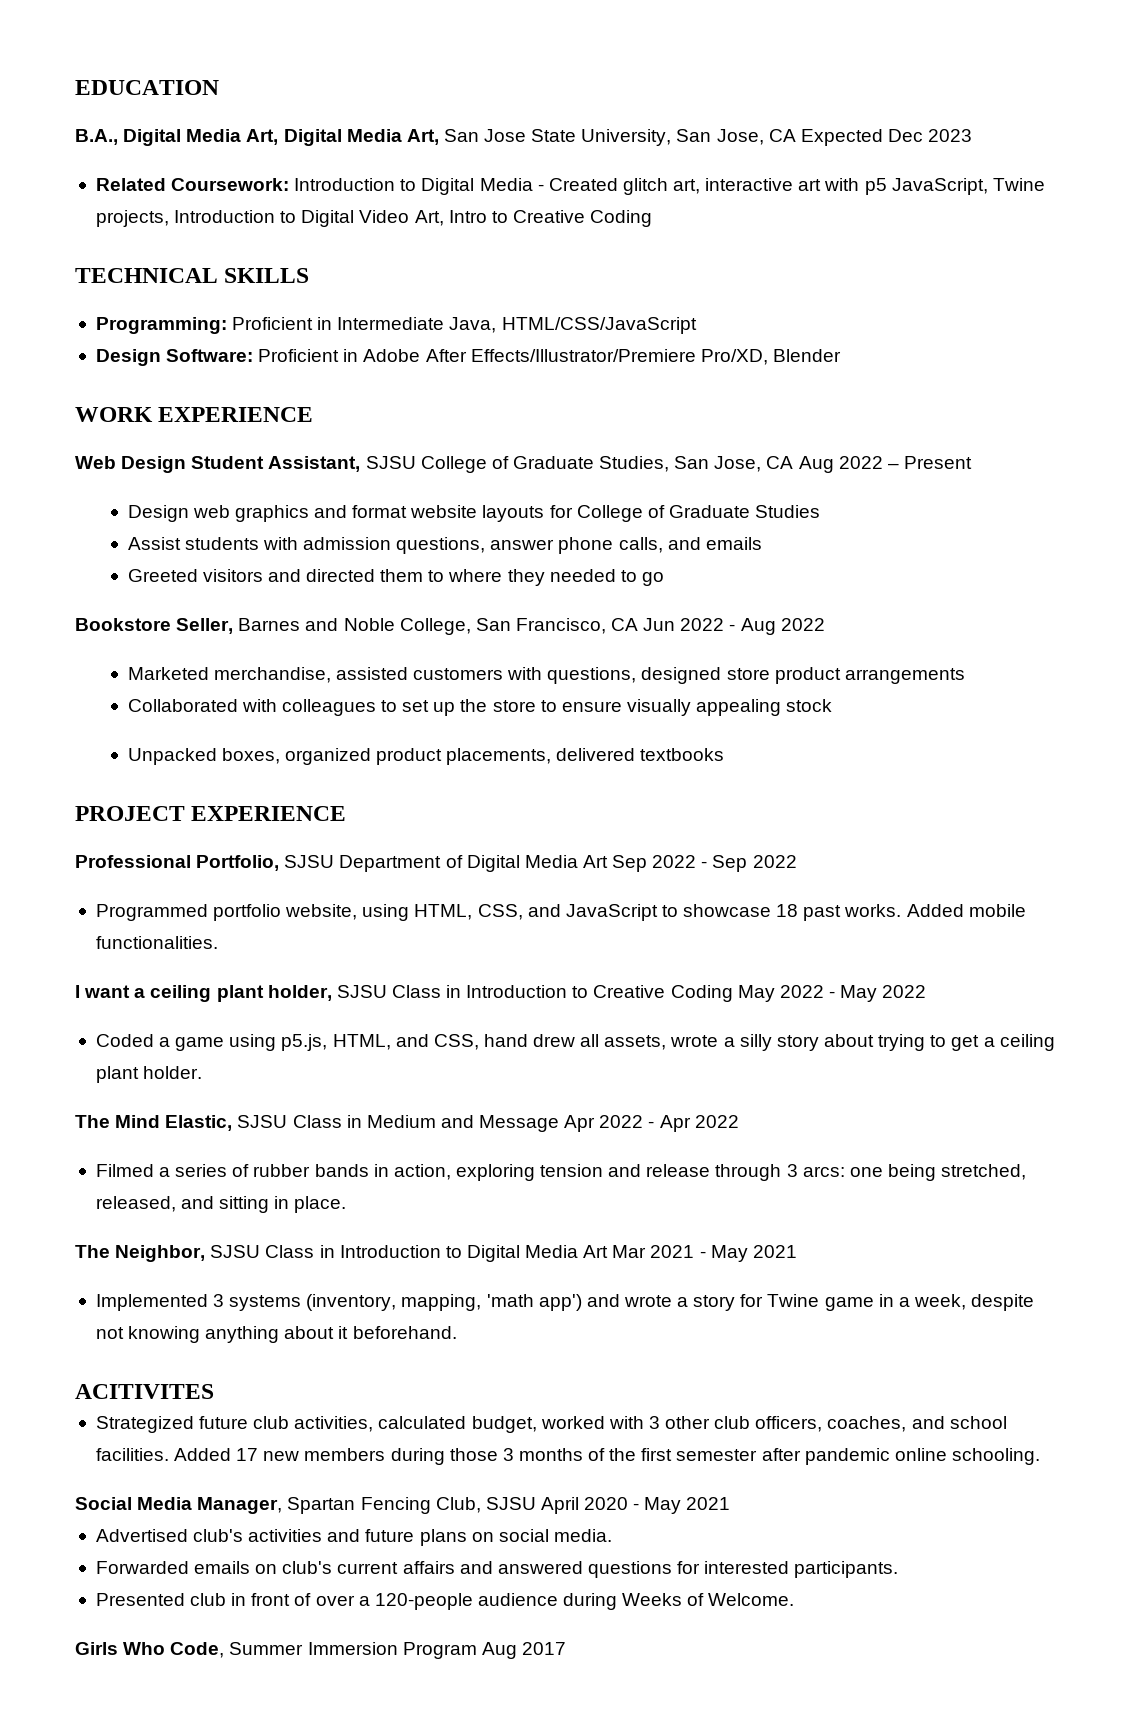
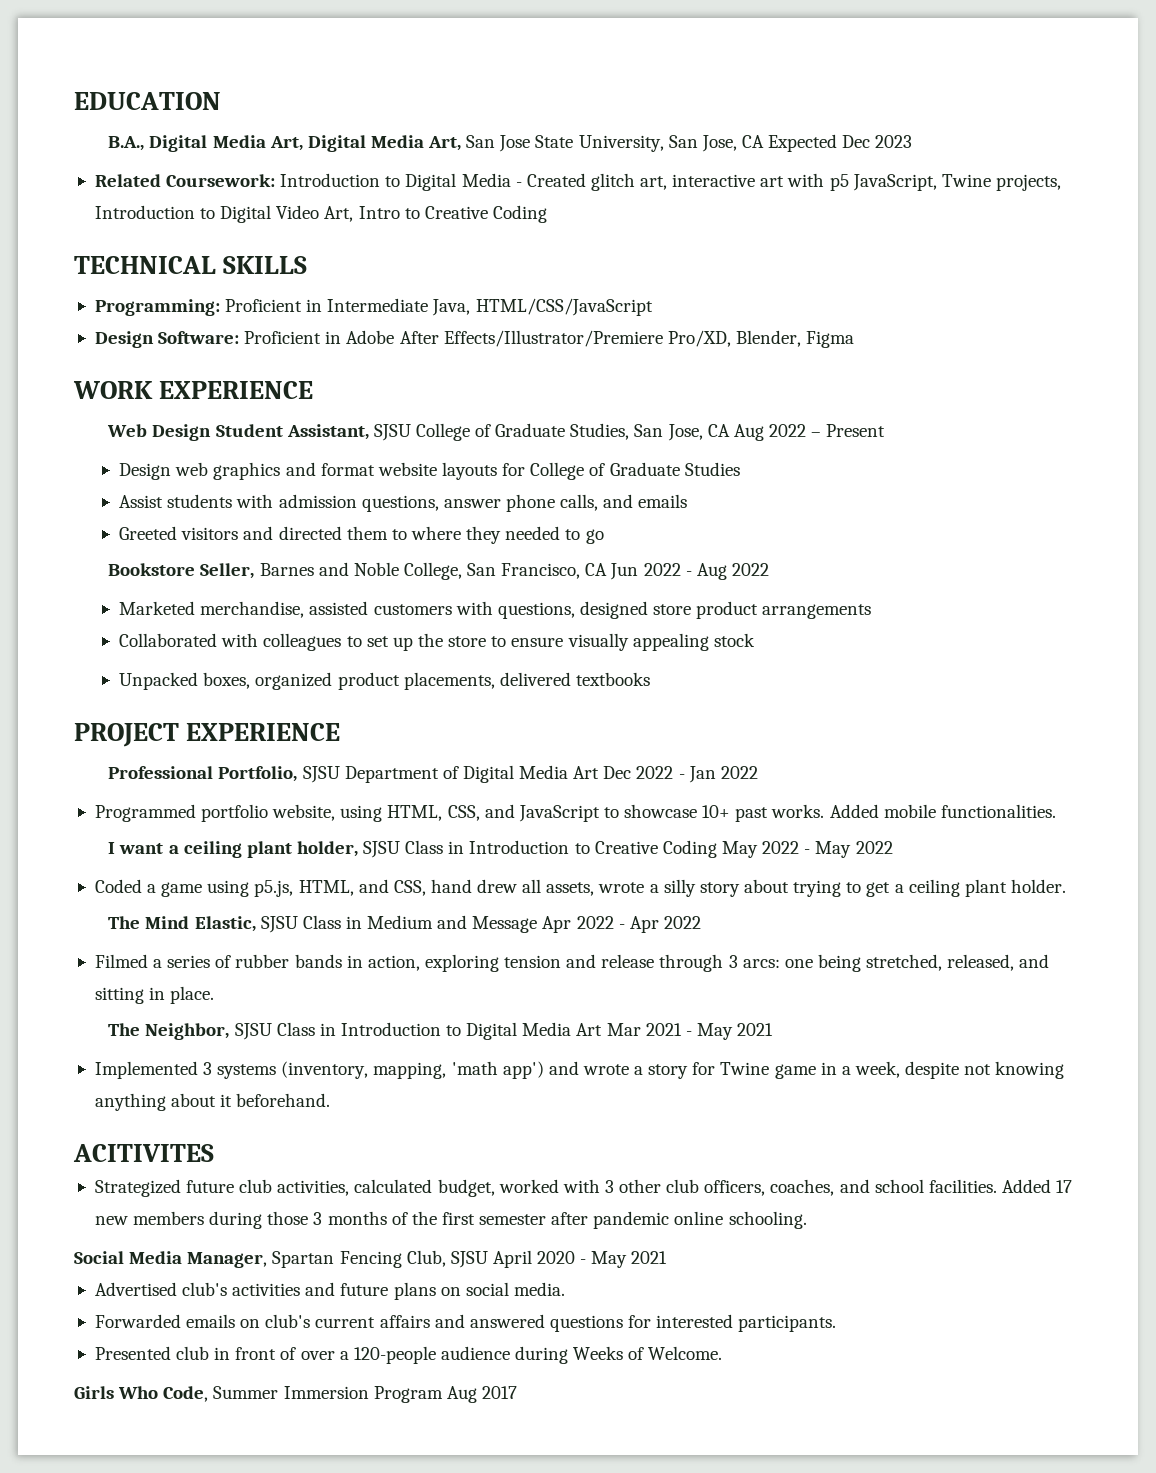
[772,349,841,362] Blender -> [735,330,855,348] Blender, Figma
[612,855,748,872] Sep 2022 - Sep -> [603,766,716,783] Dec 2022 - Jan
[776,904,799,917] 18 -> [702,805,731,818] 10+

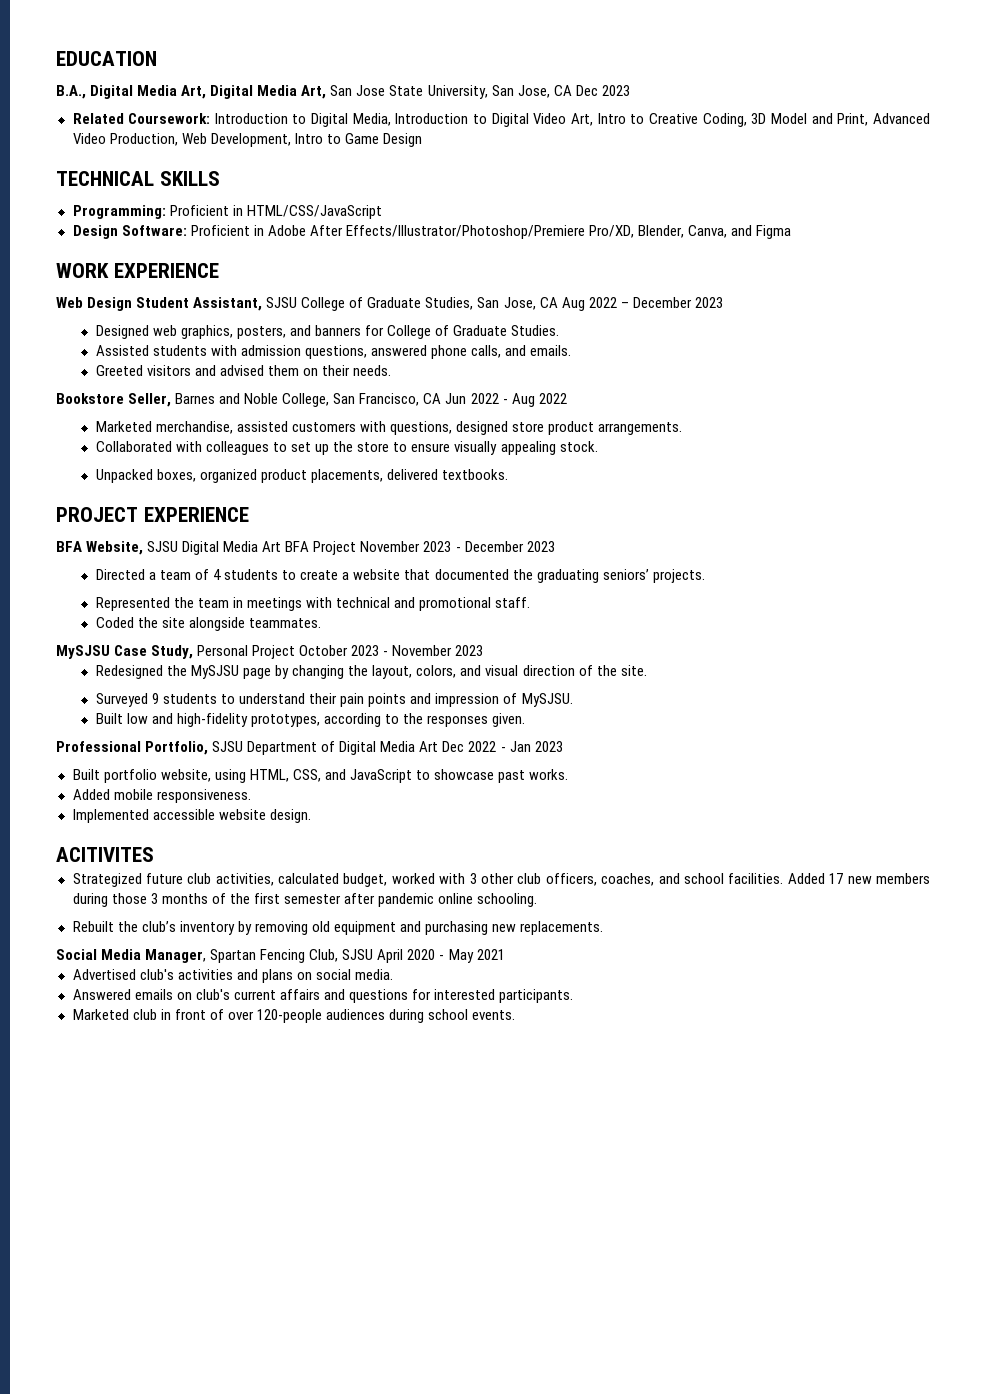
[768,134,838,152] Expected -> (572, 90) none
[461,173,1061,191] Media - Created glitch art, interactive art with p5 JavaScript, Twine projects, -> [352,113,391,126] Media,
[492,205,547,223] Coding -> [702,113,930,127] [72,133,422,147] Coding, 3D Model and Print, Advanced Video Production, Web Development, Intro to Game Design
[327,298,471,316] Intermediate Java, -> (243, 210) none
[443,330,663,347] Effects/Illustrator/Premiere -> [345,225,585,239] Effects/Illustrator/Photoshop/Premiere
(801, 338) none -> [687,225,752,238] Canva, and
[826,424,886,437] [119,462,498,480] Present // Design web graphics and format website layouts -> [632,297,723,308] [95,325,362,339] December 2023 // Designed web graphics, posters, and banners
[684,462,740,476] [119,495,164,508] Studies // Assist -> [511,325,560,336] [95,345,149,356] Studies. // Assisted
[443,499,501,508] answer -> [371,345,428,356] answered
[638,494,688,508] emails -> [530,345,572,356] emails.
[278,526,604,544] directed them to where they needed to go -> [220,365,392,376] advised them on their needs.
[762,604,872,619] arrangements -> [598,422,683,435] arrangements.
[713,633,755,647] stock -> [559,441,598,452] stock.
[576,672,651,686] textbooks -> [442,469,509,480] textbooks.
(341, 732) none -> [56,541,555,555] [95,569,705,583] [95,597,531,611] [95,617,322,631] [56,645,484,659] [95,665,647,679] [95,693,573,707] [95,713,526,727] // BFA Website, SJSU Digital Media Art BFA Project November 2023 - December 2023 // Directed a team of 4 students to create a website that documented the graduating seniors’ projects. // Represented the team in meetings with technical and promotional staff. // Coded the site alongside teammates. // MySJSU Case Study, Personal Project October 2023 - November 2023 // Redesigned the MySJSU page by changing the layout, colors, and visual direction of the site. // Surveyed 9 students to understand their pain points and impression of MySJSU. // Built low and high-fidelity prototypes, according to the responses given.
[720,766,758,779] [94,804,196,822] 2022 // Programmed -> [534,741,563,752] [72,769,100,780] 2023 // Built
[702,805,731,818] 10+ -> (494, 774) none
(825, 811) none -> (569, 774) //
[940,804,1056,818] [108,840,893,858] [94,879,1066,897] [108,915,702,933] [94,954,1050,972] [94,986,215,1004] [108,1022,774,1040] [94,1061,1065,1079] [94,1093,331,1111] functionalities. // I want a ceiling plant holder, SJSU Class in Introduction to Creative Coding May 2022 - May 2022 // Coded a game using p5.js, HTML, and CSS, hand drew all assets, wrote a silly story about trying to get a ceiling plant holder. // The Mind Elastic, SJSU Class in Medium and Message Apr 2022 - Apr 2022 // Filmed a series of rubber bands in action, exploring tension and release through 3 arcs: one being stretched, released, and sitting in place. // The Neighbor, SJSU Class in Introduction to Digital Media Art Mar 2021 - May 2021 // Implemented 3 systems (inventory, mapping, 'math app') and wrote a story for Twine game in a week, despite not knowing anything about it beforehand. -> [156,789,251,803] [72,809,311,823] responsiveness. // Implemented accessible website design.
(807, 1220) none -> [72,921,604,935] // Rebuilt the club’s inventory by removing old equipment and purchasing new replacements.
[340,1283,389,1296] future -> (258, 974) none
[94,1314,181,1328] Forwarded -> [72,989,131,1000] Answered
[469,1314,545,1328] answered -> (345, 994) none
[94,1346,171,1360] Presented -> [72,1009,129,1020] Marketed
[339,1346,723,1364] [74,1386,517,1403] a 120-people audience during Weeks of Welcome. // Girls Who Code, Summer Immersion Program Aug 2017 -> [256,1009,515,1023] 120-people audiences during school events.

